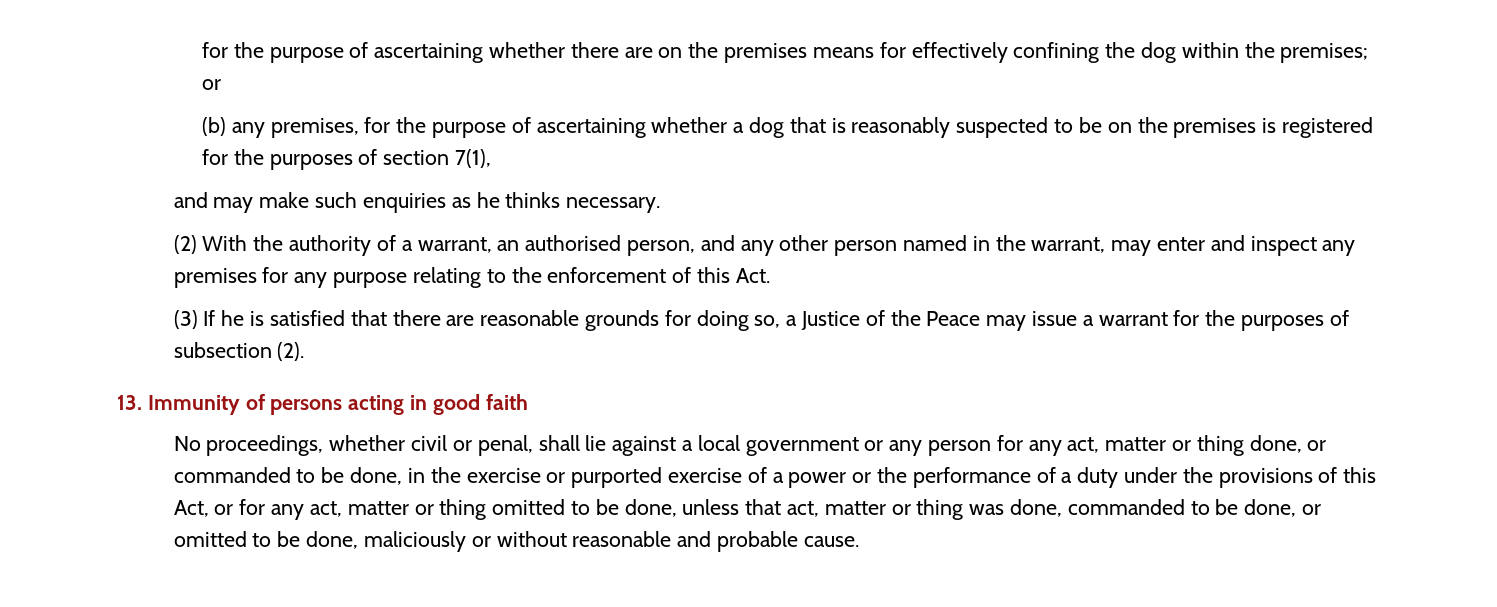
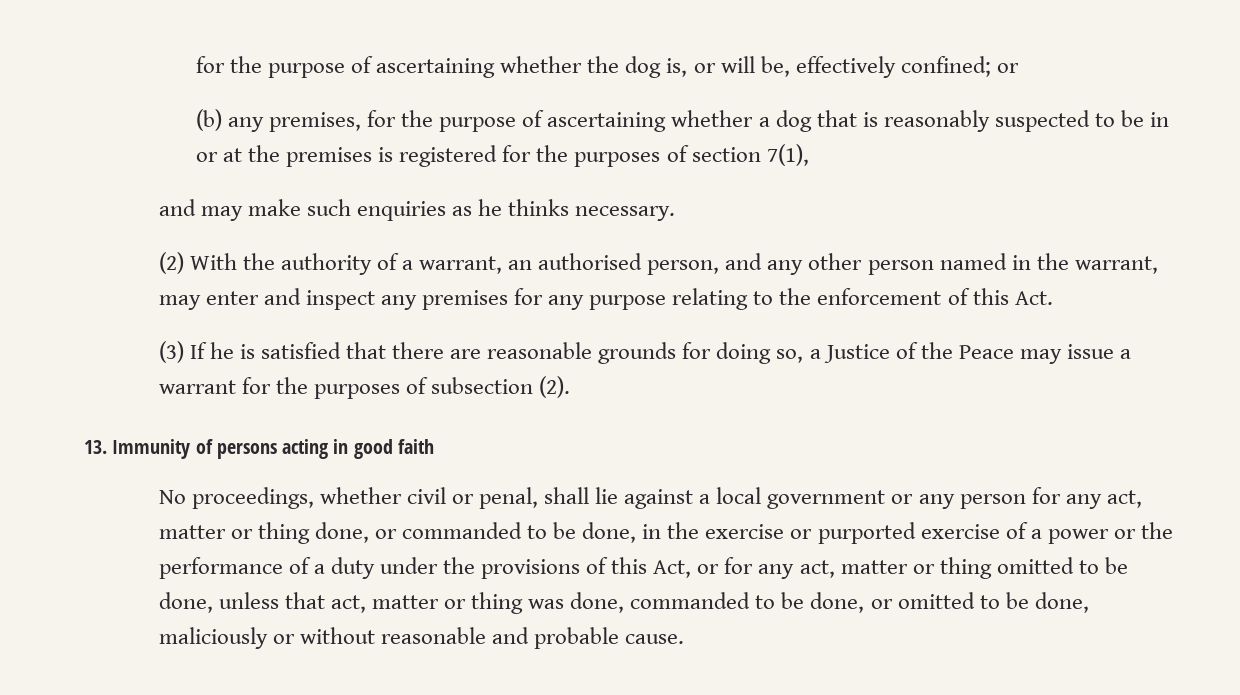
[202,42,1369,63] for the purpose of ascertaining whether there are on the premises means for effectively confining the dog within the premises; -> [195,56,991,78] for the purpose of ascertaining whether the dog is, or will be, effectively confined;
[1107,122,1132,133] on -> [1150,112,1170,127] [195,148,242,162] in or at

